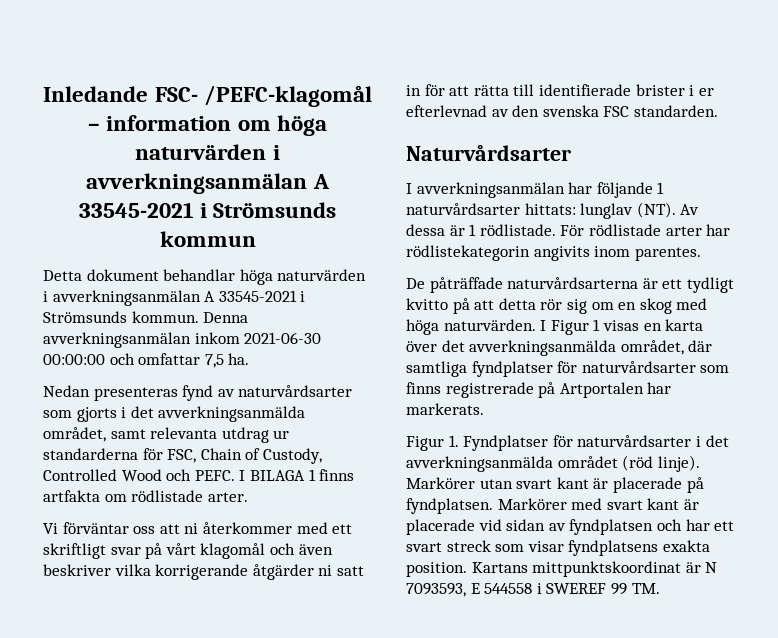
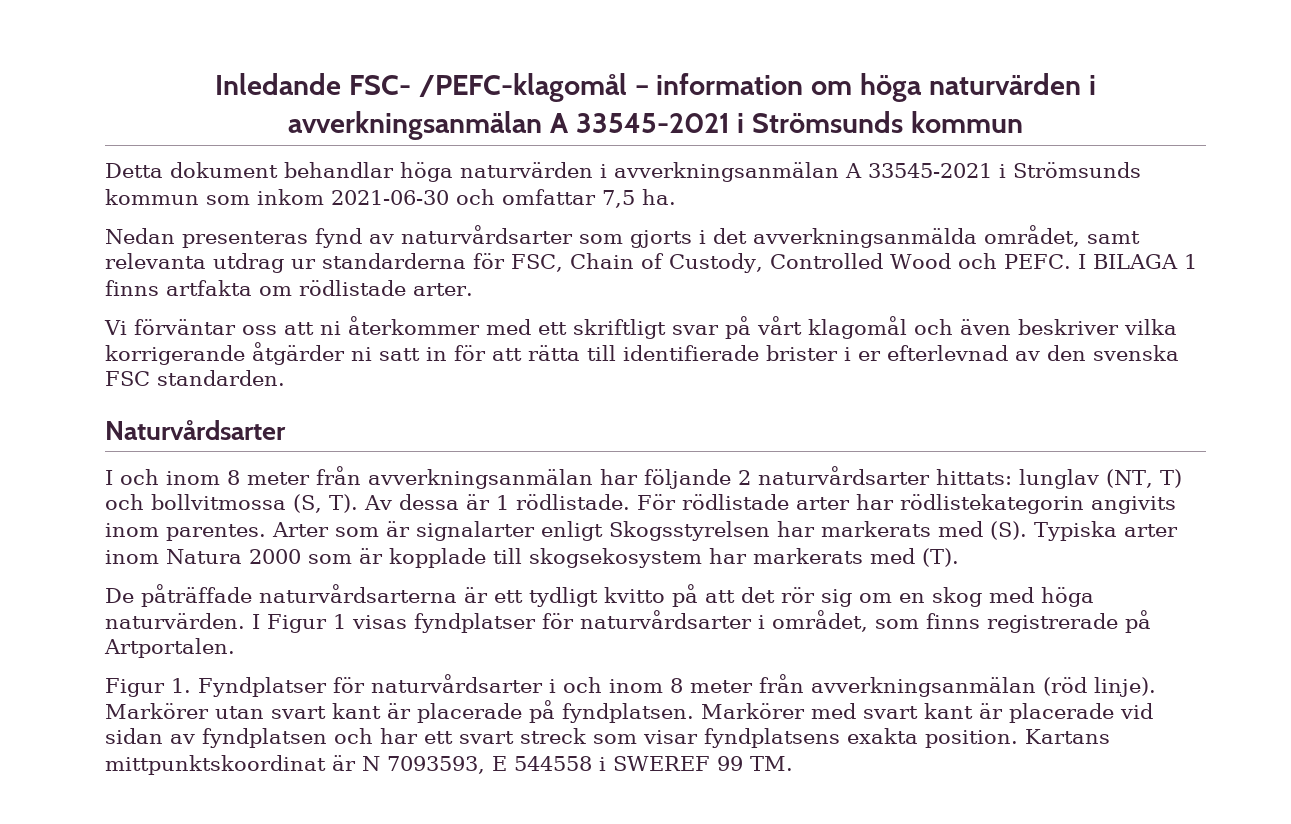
[131,311,249,323] [43,332,191,348] kommun. Denna avverkningsanmälan -> [105,189,250,205] kommun som
[43,354,105,365] 00:00:00 -> (449, 197) none
(412, 188) none -> [120,466,361,485] och inom 8 meter från
[657,182,665,194] 1 -> [738,470,751,485] 2
[636,202,676,218] (NT). -> [1106,469,1182,488] [105,494,358,513] (NT, T) och bollvitmossa (S, T).
(701, 254) none -> [272,521,1178,541] [105,548,959,568] Arter som är signalarter enligt Skogsstyrelsen har markerats med (S). Typiska arter inom Natura 2000 som är kopplade till skogsekosystem har markerats med (T).
[498,298,536,310] detta -> [741,587,775,603] det
[643,319,704,331] [406,340,713,356] [406,361,467,377] en karta över det avverkningsanmälda området, där samtliga -> (407, 622) none
(696, 367) none -> [758,610,868,632] i området,
[559,382,672,398] [406,403,484,415] Artportalen har markerats. -> [104,638,235,658] Artportalen.
[705,435,729,447] [406,456,618,472] det avverkningsanmälda området -> [563,674,1036,697] och inom 8 meter från avverkningsanmälan

